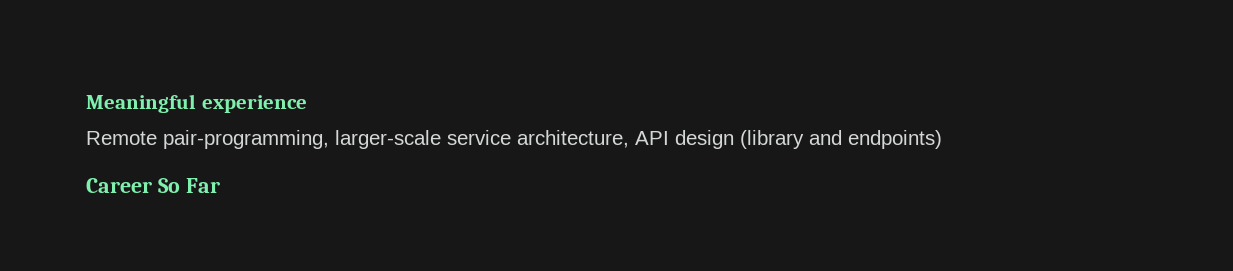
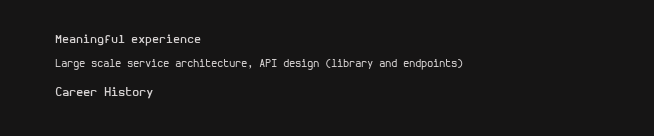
[86,130,441,149] Remote pair-programming, larger-scale -> [55,59,121,70] Large scale
[157,178,220,193] So Far -> [104,87,153,99] History

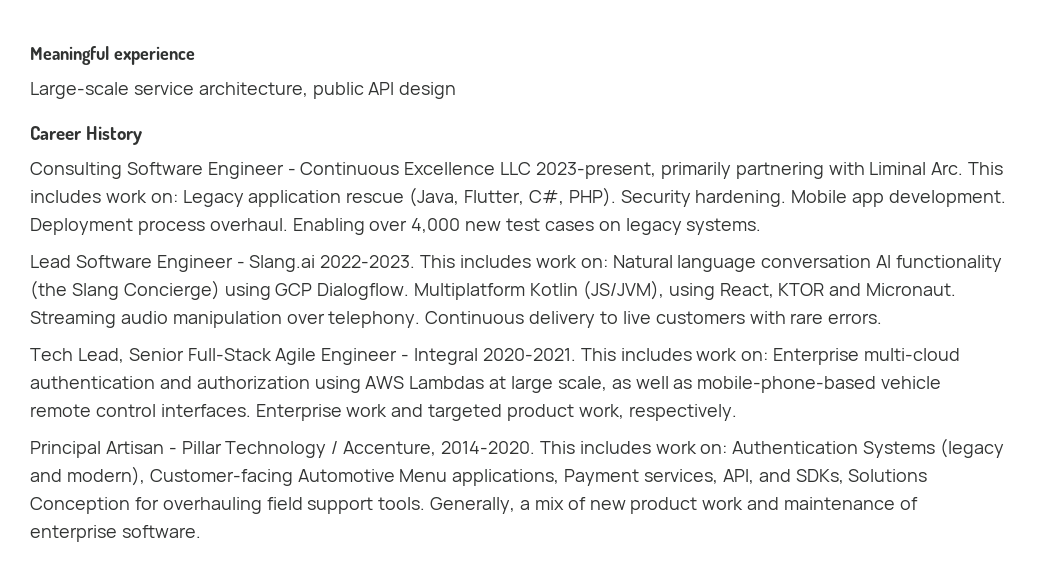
[55,59,121,70] Large scale -> [30,82,129,99] Large-scale
(253, 64) none -> [312,82,364,99] public
[325,59,463,70] (library and endpoints) -> (457, 90) none
(153, 93) none -> [30,162,1004,179] [30,187,1007,207] [30,218,762,235] [30,255,1003,272] [30,280,957,300] [30,311,883,328] [30,348,961,365] [30,376,942,393] [30,404,737,421] [30,438,1005,458] [30,466,928,486] [30,497,918,514] [30,525,201,542] // Consulting Software Engineer - Continuous Excellence LLC 2023-present, primarily partnering with Liminal Arc. This includes work on: Legacy application rescue (Java, Flutter, C#, PHP). Security hardening. Mobile app development. Deployment process overhaul. Enabling over 4,000 new test cases on legacy systems. // Lead Software Engineer - Slang.ai 2022-2023. This includes work on: Natural language conversation AI functionality (the Slang Concierge) using GCP Dialogflow. Multiplatform Kotlin (JS/JVM), using React, KTOR and Micronaut. Streaming audio manipulation over telephony. Continuous delivery to live customers with rare errors. // Tech Lead, Senior Full-Stack Agile Engineer - Integral 2020-2021. This includes work on: Enterprise multi-cloud authentication and authorization using AWS Lambdas at large scale, as well as mobile-phone-based vehicle remote control interfaces. Enterprise work and targeted product work, respectively. // Principal Artisan - Pillar Technology / Accenture, 2014-2020. This includes work on: Authentication Systems (legacy and modern), Customer-facing Automotive Menu applications, Payment services, API, and SDKs, Solutions Conception for overhauling field support tools. Generally, a mix of new product work and maintenance of enterprise software.

